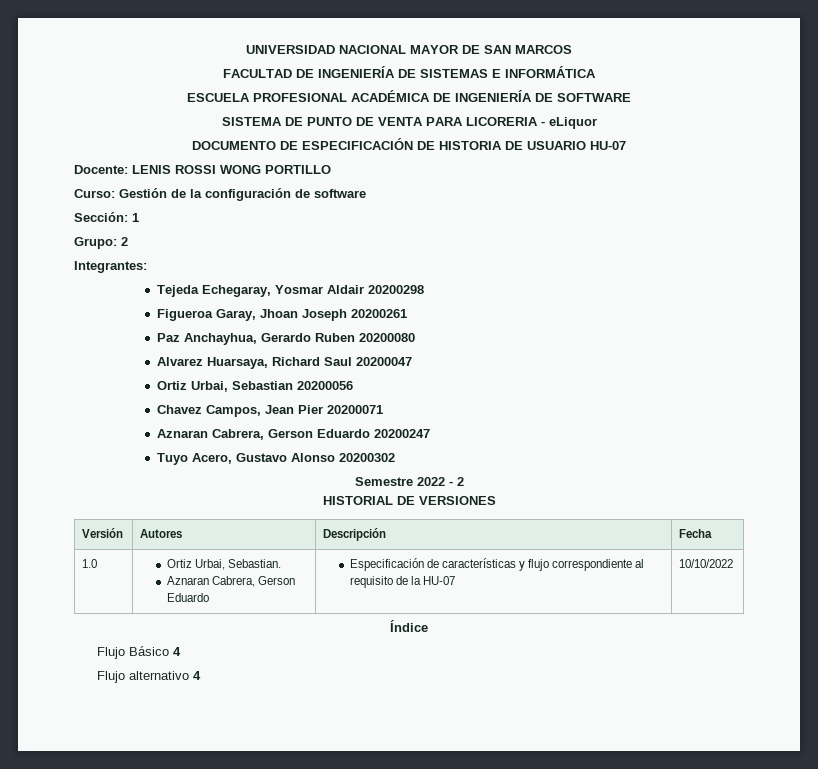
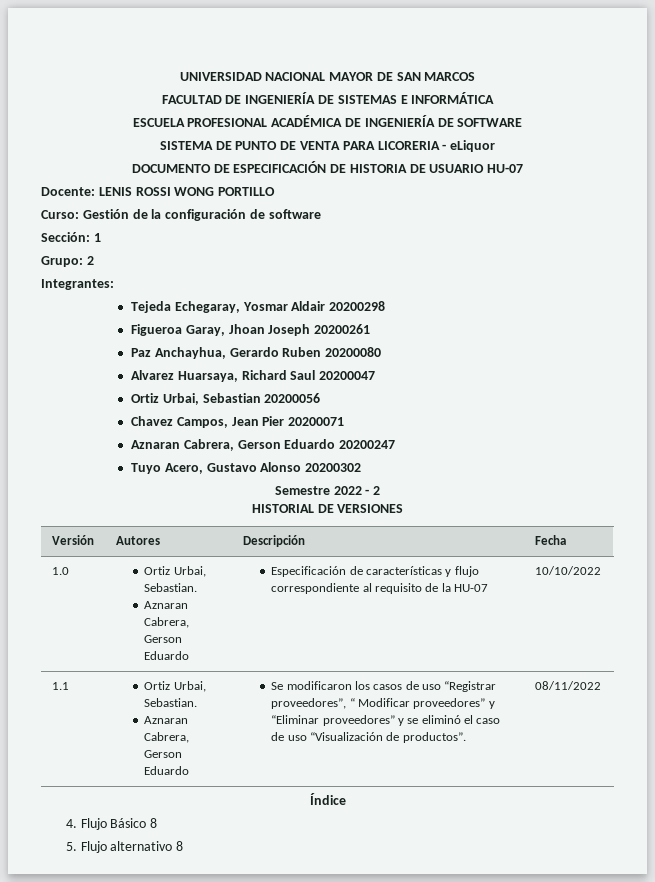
(734, 563) none -> [51,682,69,690] [144,681,206,692] [144,698,198,707] [144,716,189,724] [144,732,190,743] [144,750,183,758] [144,766,190,775] [271,681,497,692] [271,698,495,709] [271,715,501,726] [271,732,466,743] [534,681,601,690] // 1.1 | Ortiz Urbai, Sebastian. // Aznaran Cabrera, Gerson Eduardo | Se modificaron los casos de uso “Registrar proveedores”, “ Modificar proveedores” y “Eliminar proveedores” y se eliminó el caso de uso “Visualización de productos”. | 08/11/2022
(428, 626) none -> [65,819,77,828] 4.
[172,647,181,656] 4 // -> [150,818,158,828] [65,842,77,851] 8 // 5.
[192,671,201,680] 4 -> [176,841,184,851] 8

